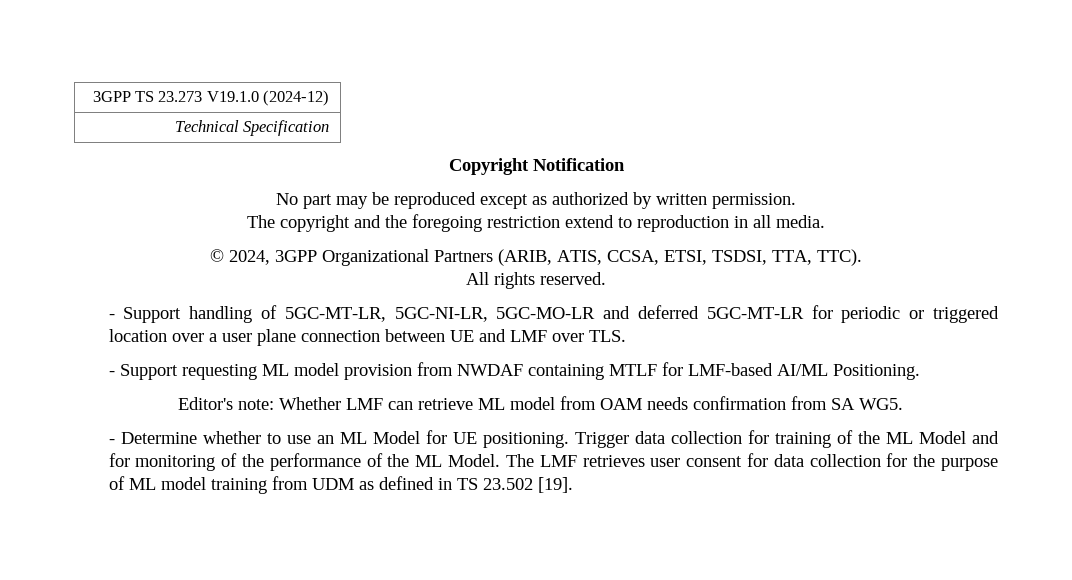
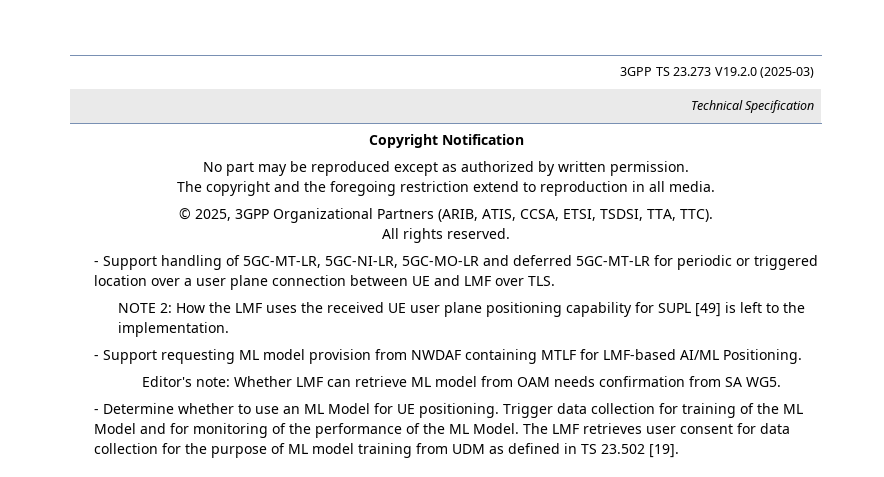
[206,90,330,106] V19.1.0 (2024-12) -> [714,67,814,78] V19.2.0 (2025-03)
[229,250,270,265] 2024, -> [195,209,231,221] 2025,
(626, 336) none -> [118,302,806,317] [118,322,230,337] // NOTE 2: How the LMF uses the received UE user plane positioning capability for SUPL [49] is left to the implementation.

